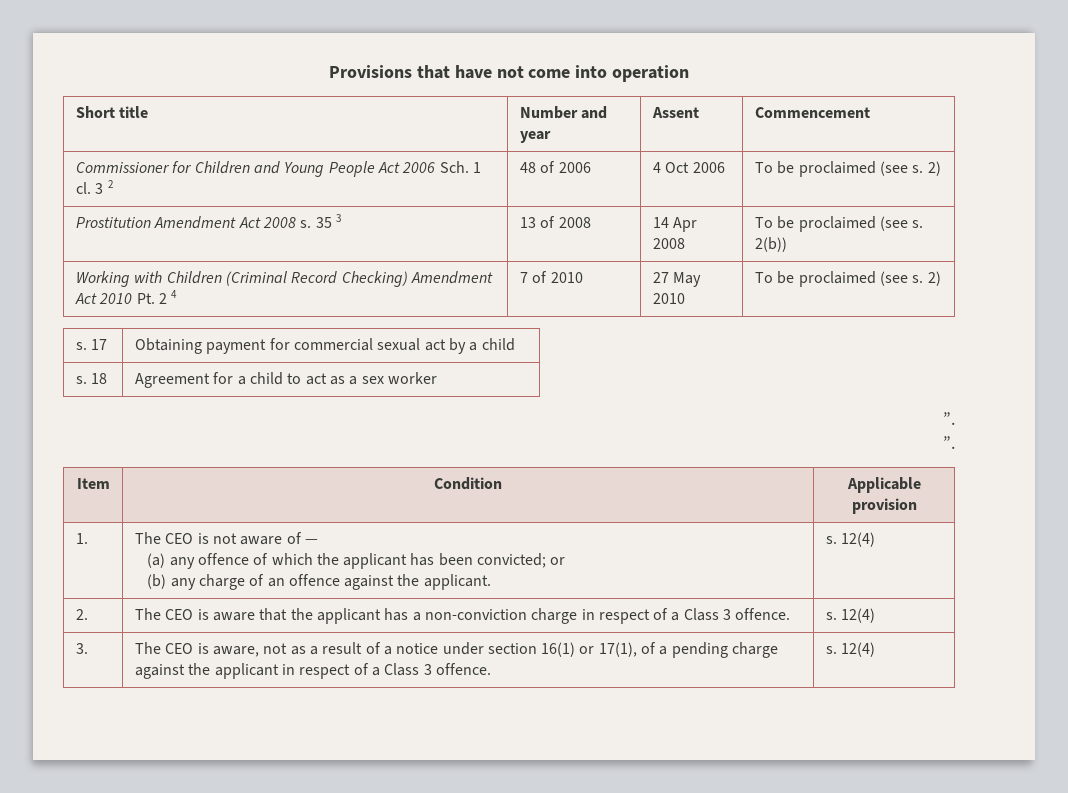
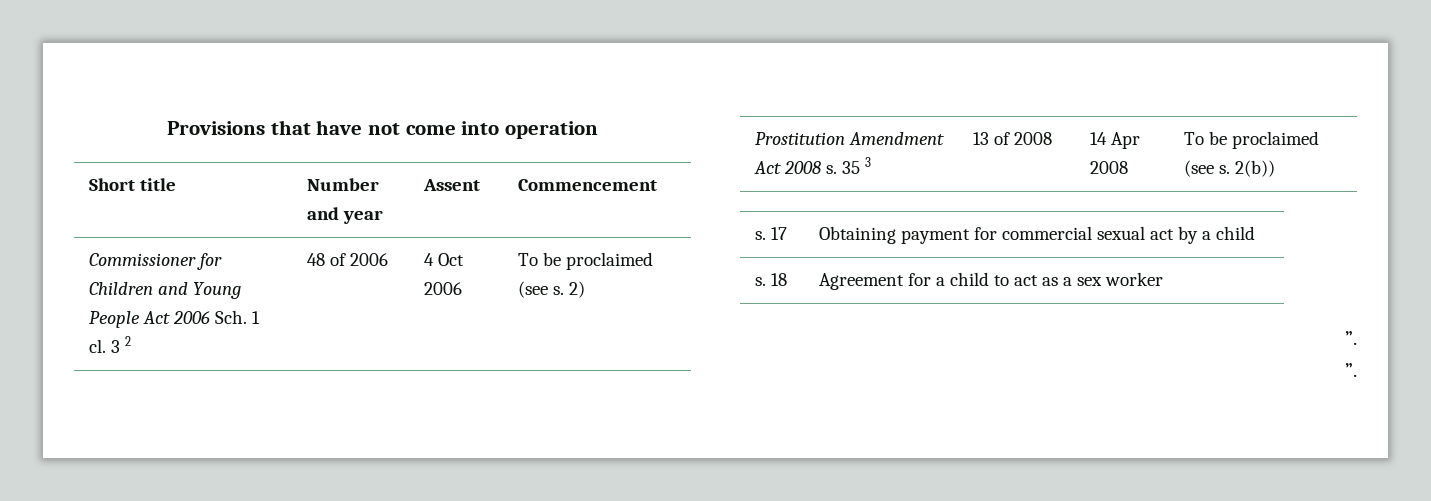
[75,271,493,287] [74,290,178,304] [519,271,583,283] [652,272,702,287] [652,293,685,304] [754,271,941,287] // Working with Children (Criminal Record Checking) Amendment Act 2010 Pt. 2 4 | 7 of 2010 | 27 May 2010 | To be proclaimed (see s. 2) -> (1276, 168) none
[76,478,110,489] [434,477,502,490] [846,477,921,493] [851,498,917,514] [75,533,88,544] [134,532,318,545] [147,553,566,569] [147,574,491,590] [825,532,876,547] [75,609,88,620] [134,608,791,624] [825,608,876,623] [75,643,88,654] [134,642,779,658] [134,663,491,679] [825,642,876,657] // Item | Condition | Applicable provision // 1. | The CEO is not aware of — // (a) any offence of which the applicant has been convicted; or // (b) any charge of an offence against the applicant. | s. 12(4) // 2. | The CEO is aware that the applicant has a non-conviction charge in respect of a Class 3 offence. | s. 12(4) // 3. | The CEO is aware, not as a result of a notice under section 16(1) or 17(1), of a pending charge against the applicant in respect of a Class 3 offence. | s. 12(4) -> (1357, 370) none

